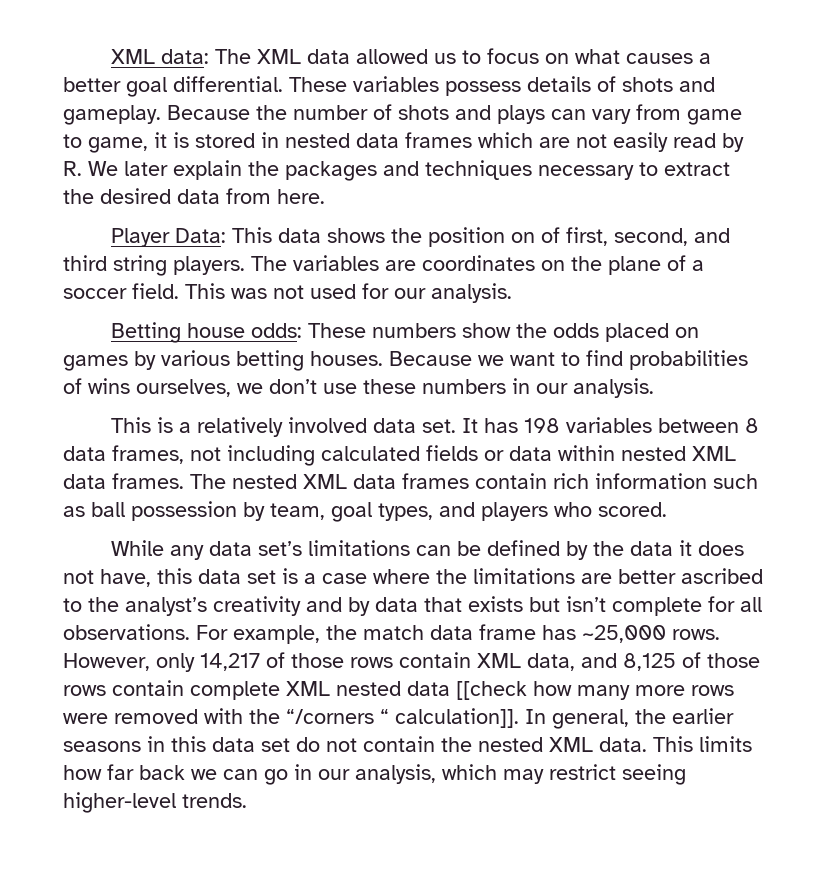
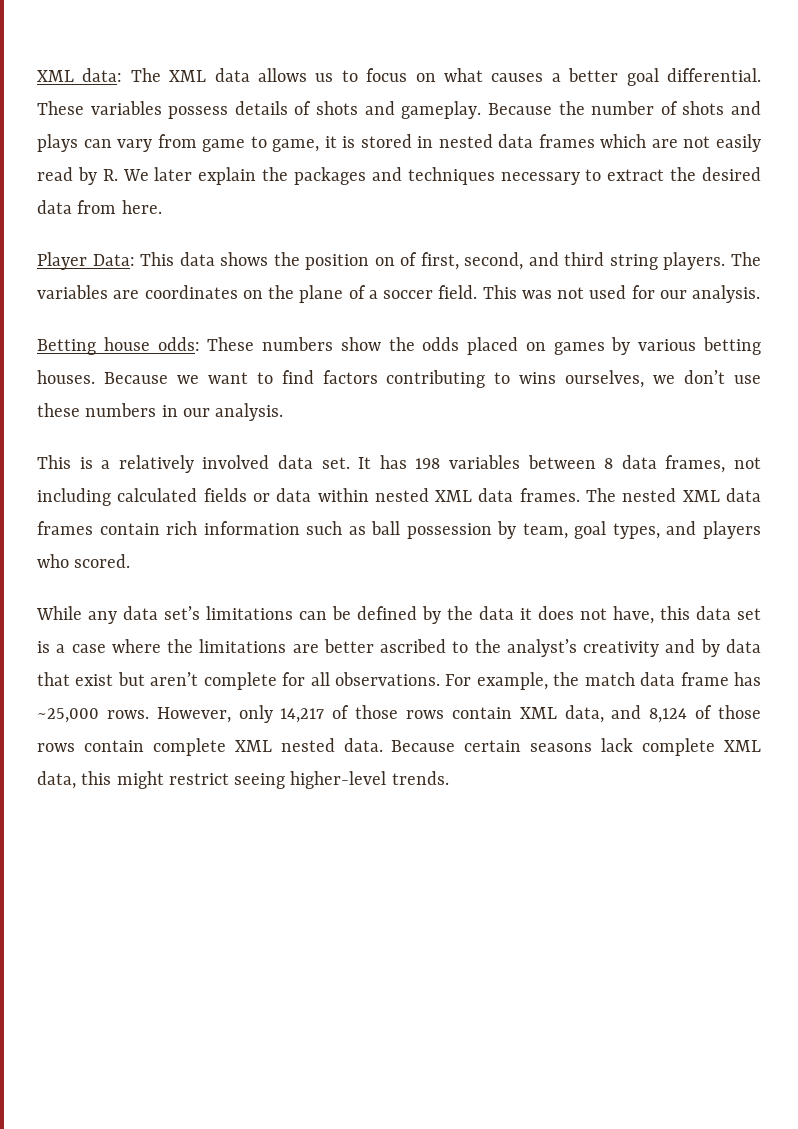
[356,49,429,64] allowed -> [258,68,307,82] allows
[629,350,748,370] [63,378,82,394] probabilities of -> [322,370,511,388] factors contributing to
[468,596,606,612] exists but isn’t -> [75,672,199,686] exist but aren’t
[623,653,676,671] 8,125 -> [649,708,688,723] 8,124
[407,681,734,700] [63,708,734,729] [63,736,752,752] [63,764,544,785] data [[check how many more rows were removed with the “/corners “ calculation]]. In general, the earlier seasons in this data set do not contain the nested XML data. This limits how far back we can go in our analysis, which may -> [343,738,761,756] [37,771,164,789] data. Because certain seasons lack complete XML data, this might

